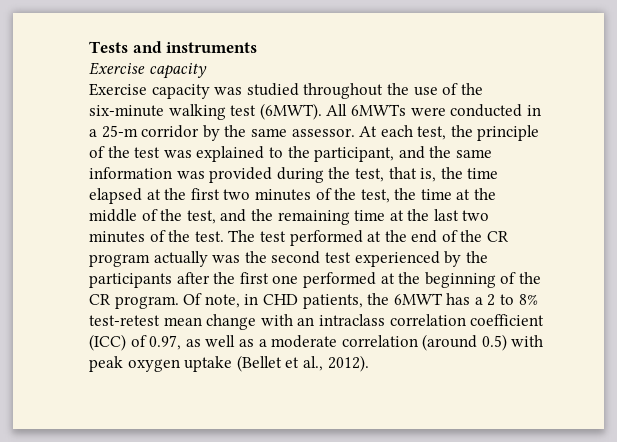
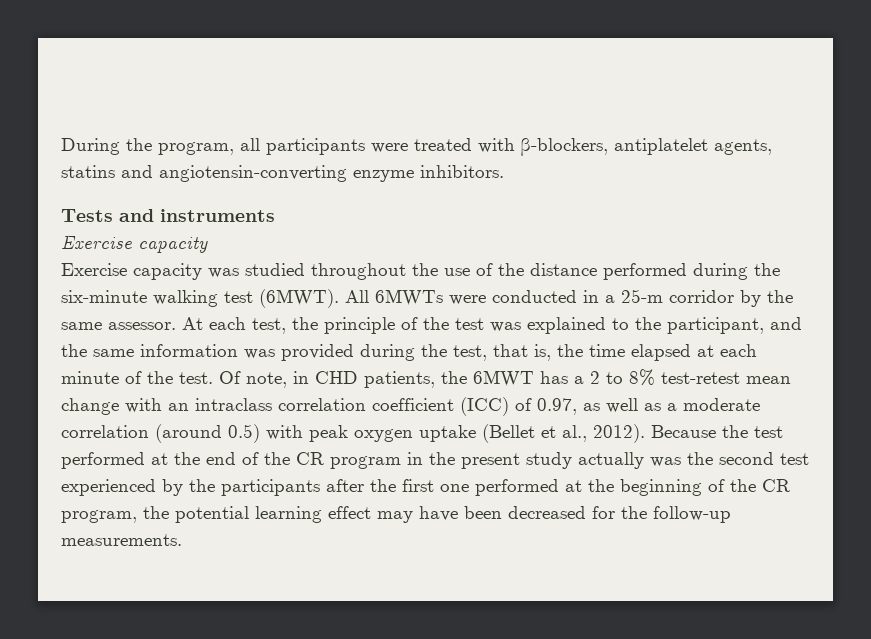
(89, 47) none -> [61,138,772,156] [61,165,504,182] During the program, all participants were treated with β-blockers, antiplatelet agents, statins and angiotensin-converting enzyme inhibitors. //
(483, 89) none -> [530,263,780,280] distance performed during the
[164,188,497,203] [89,209,490,225] [89,230,510,246] [89,251,488,267] [89,272,541,288] [89,294,179,309] the first two minutes of the test, the time at the middle of the test, and the remaining time at the last two minutes of the test. The test performed at the end of the CR program actually was the second test experienced by the participants after the first one performed at the beginning of the CR program. -> [720,344,757,357] [61,371,213,384] each minute of the test.
(369, 363) none -> [651,425,783,438] [61,452,809,469] [61,479,790,496] [61,506,731,523] [61,534,182,546] Because the test performed at the end of the CR program in the present study actually was the second test experienced by the participants after the first one performed at the beginning of the CR program, the potential learning effect may have been decreased for the follow-up measurements.

